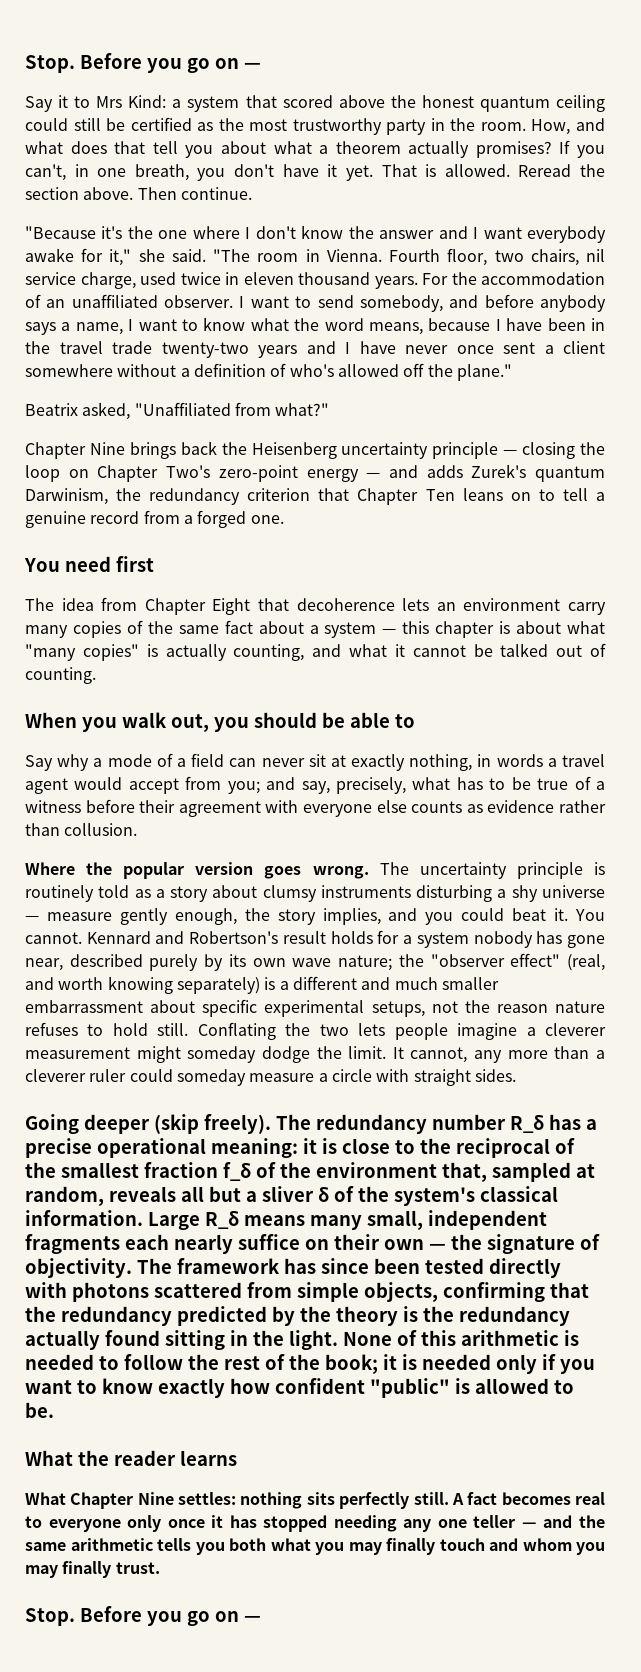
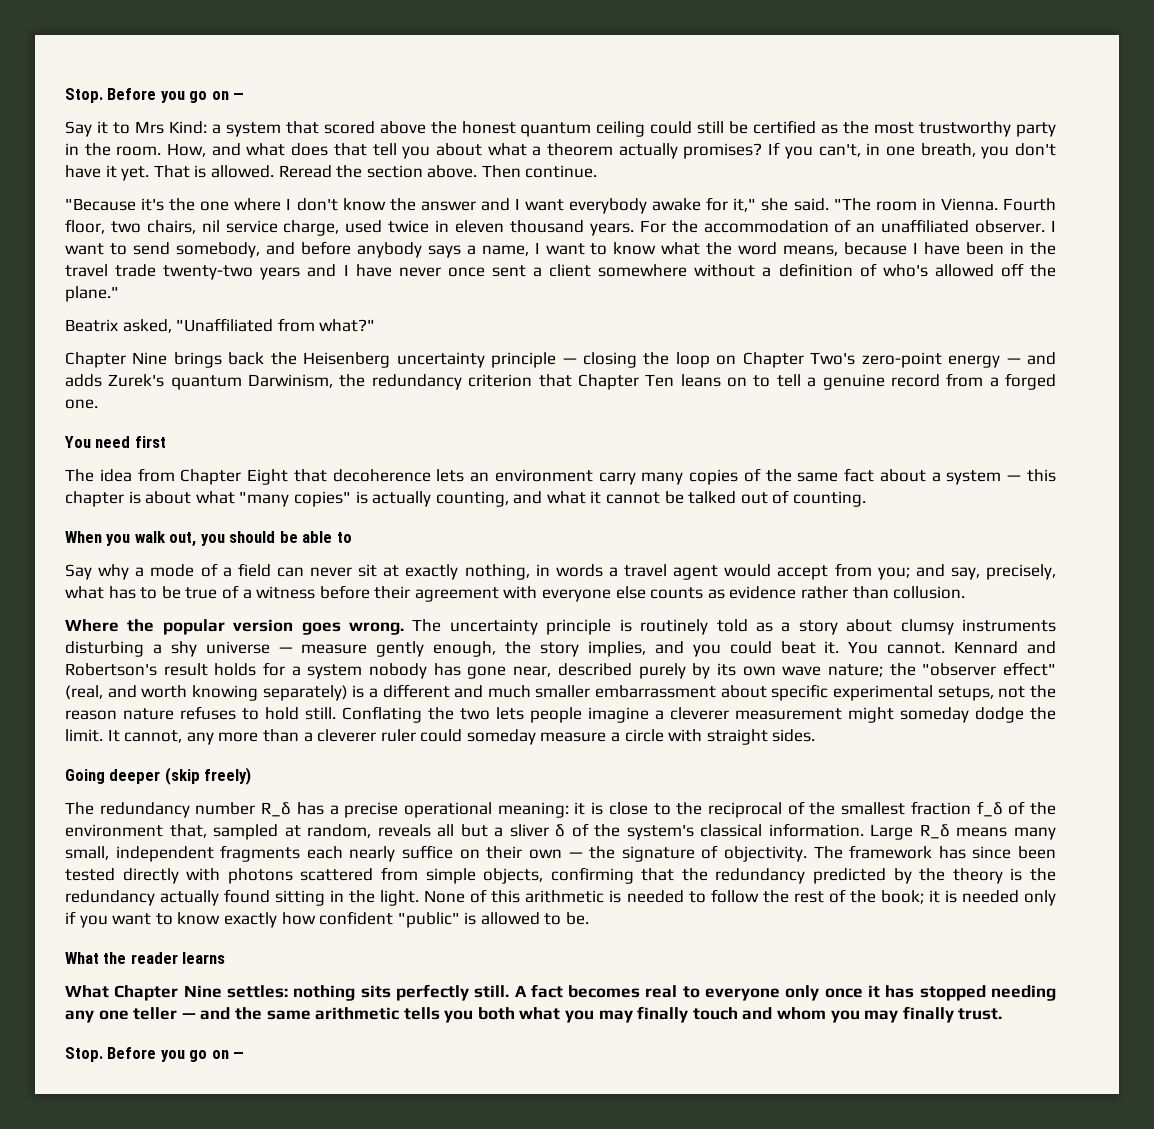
[203,1114,271,1134] freely). -> [204,767,252,785] freely) //

